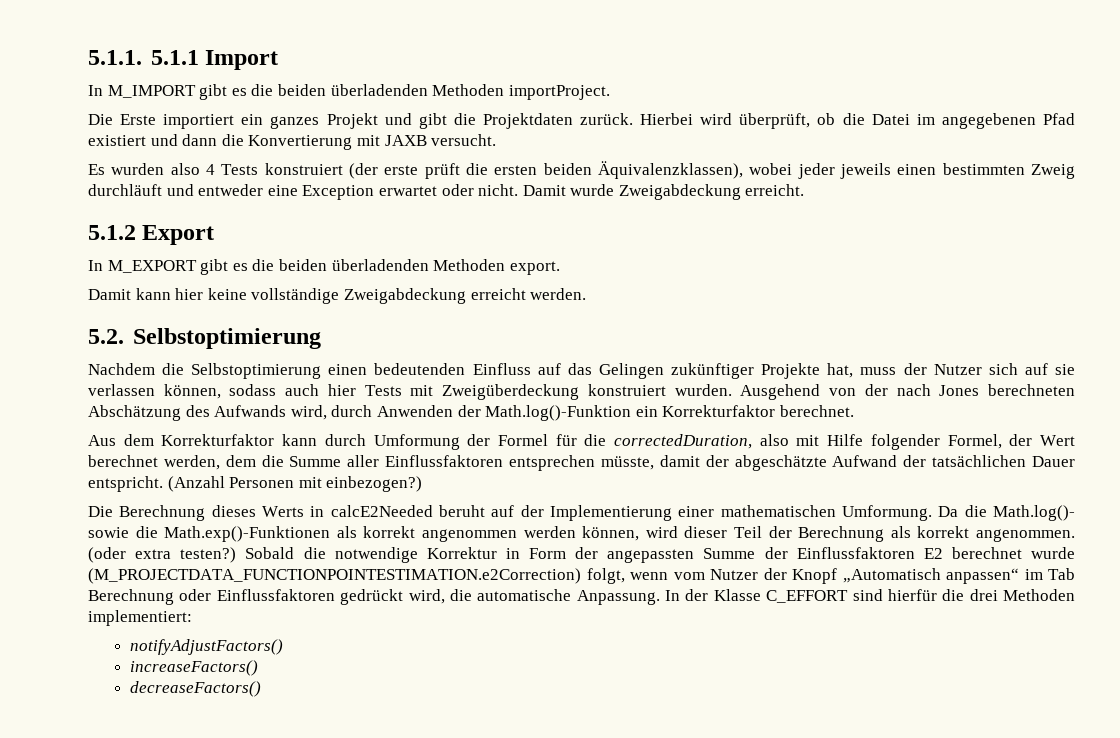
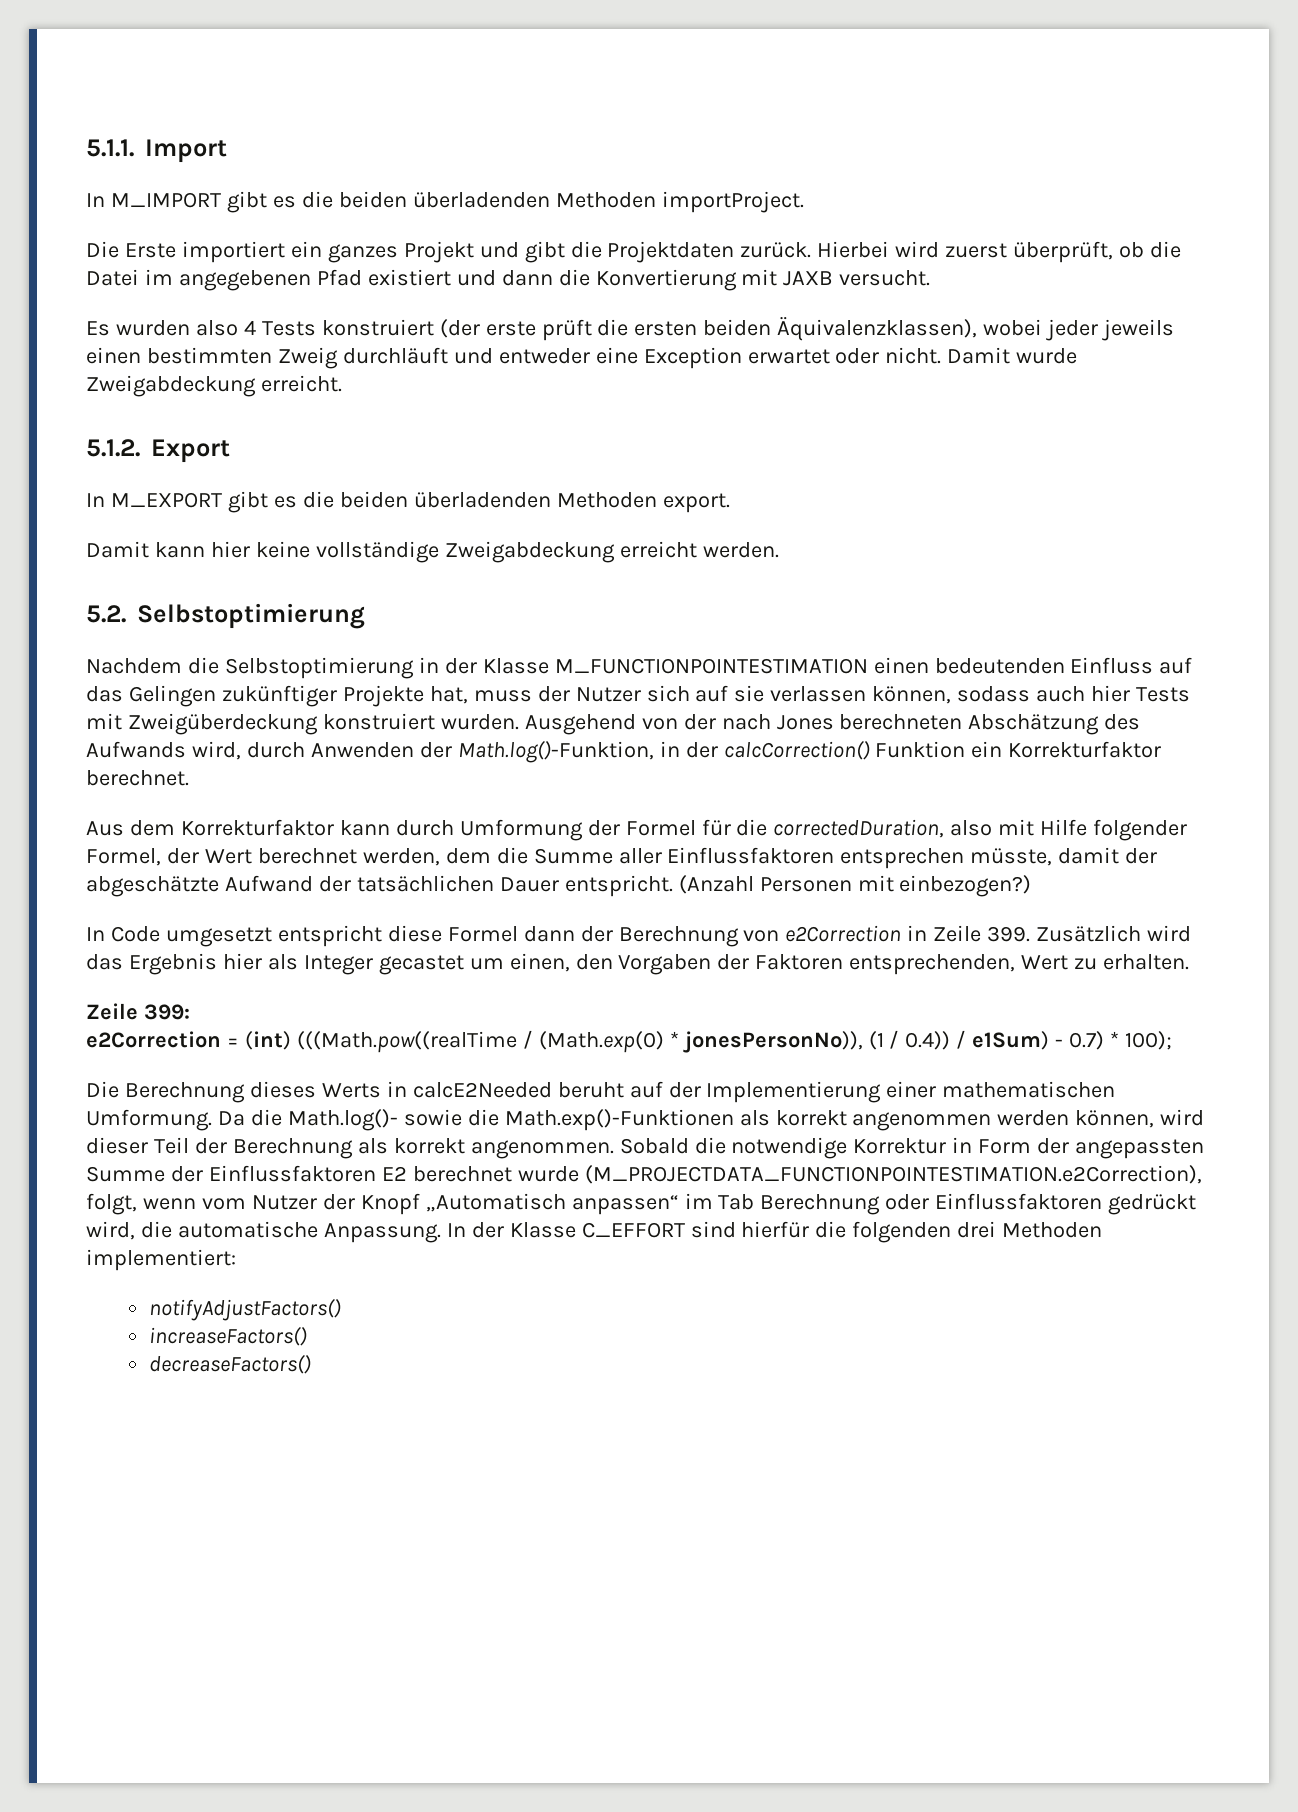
[150,50,199,65] 5.1.1 -> (134, 148) none
(733, 119) none -> [945,243,1008,258] zuerst
[88,225,136,240] 5.1.2 -> [86,439,140,457] 5.1.2.
(322, 371) none -> [418,657,868,674] in der Klasse M_FUNCTIONPOINTESTIMATION
[485,405,632,421] Math.log()-Funktion -> [457,740,966,763] Math.log()-Funktion, in der calcCorrection() Funktion
(423, 484) none -> [86,925,1192,947] [86,953,1190,975] [86,1003,190,1020] [86,1030,1173,1053] // In Code umgesetzt entspricht diese Formel dann der Berechnung von e2Correction in Zeile 399. Zusätzlich wird das Ergebnis hier als Integer gecastet um einen, den Vorgaben der Faktoren entsprechenden, Wert zu erhalten. // Zeile 399: // e2Correction = (int) (((Math.pow((realTime / (Math.exp(0) * jonesPersonNo)), (1 / 0.4)) / e1Sum) - 0.7) * 100);
[88,547,237,563] (oder extra testen?) -> (614, 1149) none
[88,568,581,584] (M_PROJECTDATA_FUNCTIONPOINTESTIMATION.e2Correction) -> [584,1165,1202,1184] (M_PROJECTDATA_FUNCTIONPOINTESTIMATION.e2Correction),
(965, 595) none -> [852,1221,952,1243] folgenden

